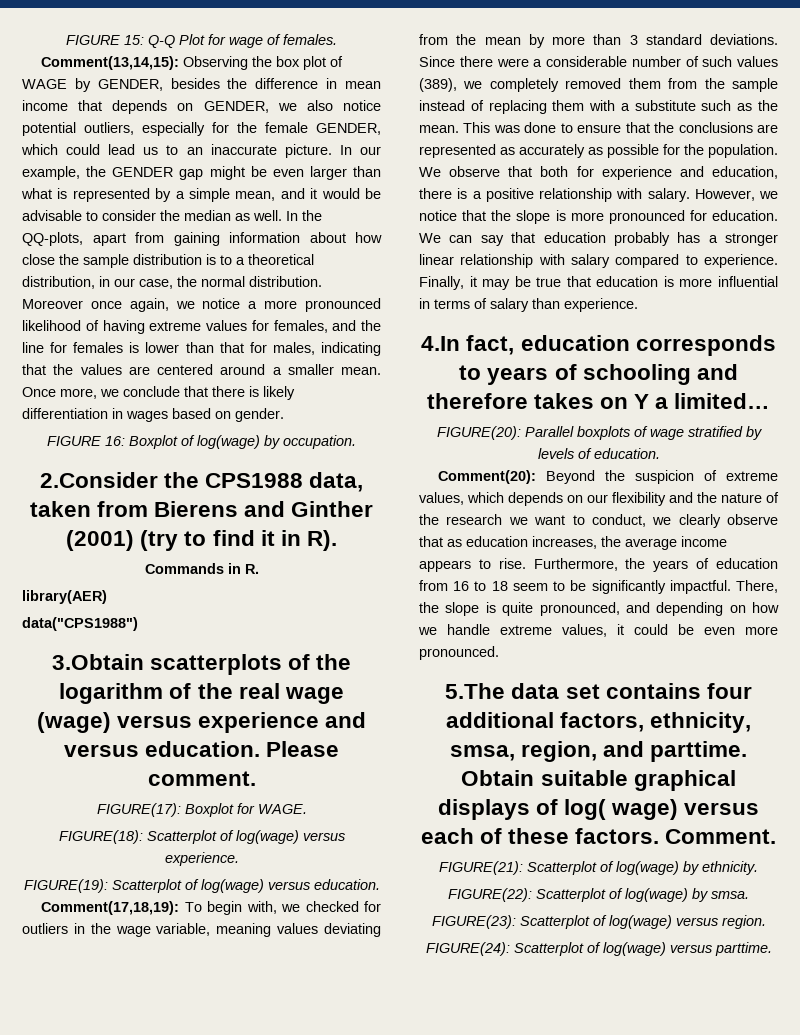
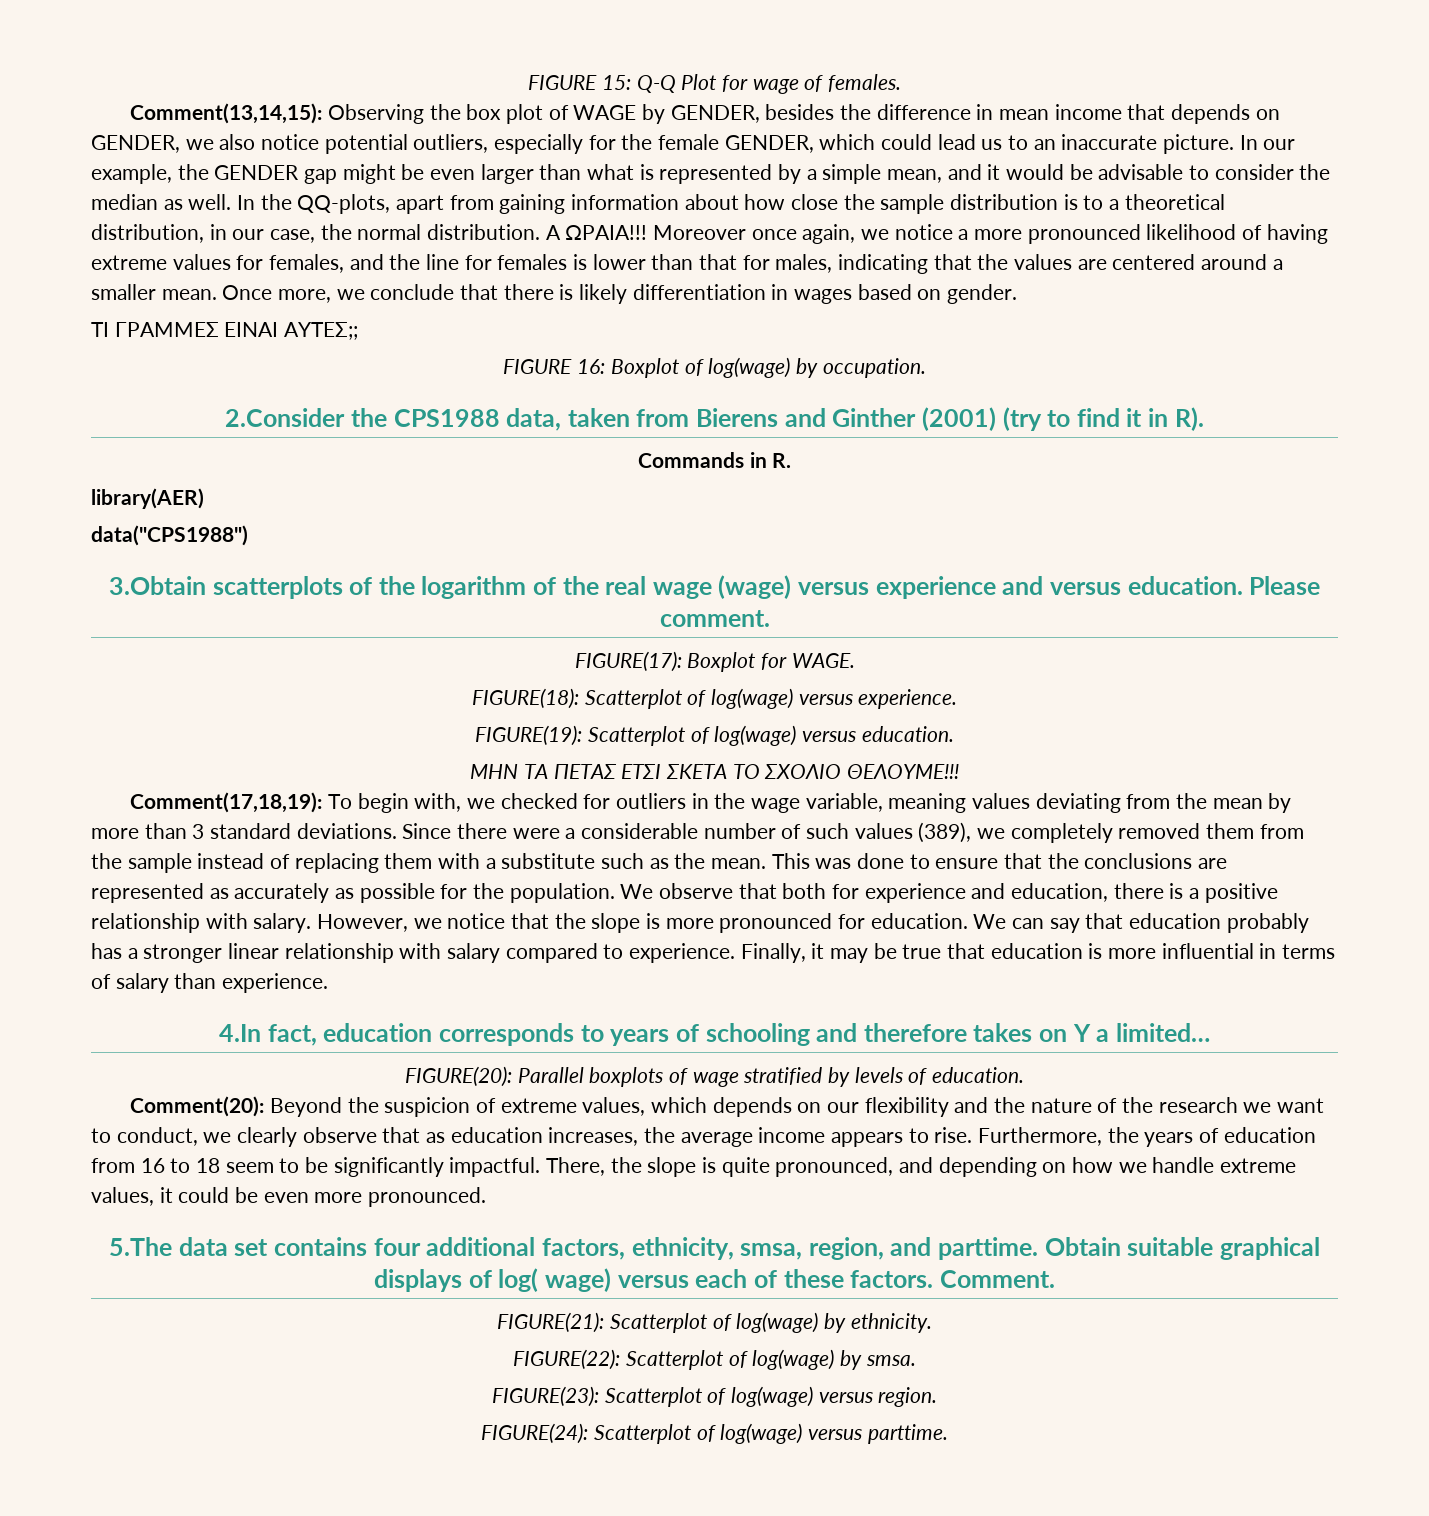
(322, 281) none -> [545,225,648,240] Α ΩΡΑΙΑ!!!
(284, 415) none -> [91,322,359,340] // ΤΙ ΓΡΑΜΜΕΣ ΕΙΝΑΙ ΑΥΤΕΣ;;
(380, 884) none -> [470,764,959,779] // ΜΗΝ ΤΑ ΠΕΤΑΣ ΕΤΣΙ ΣΚΕΤΑ ΤΟ ΣΧΟΛΙΟ ΘΕΛΟΥΜΕ!!!

